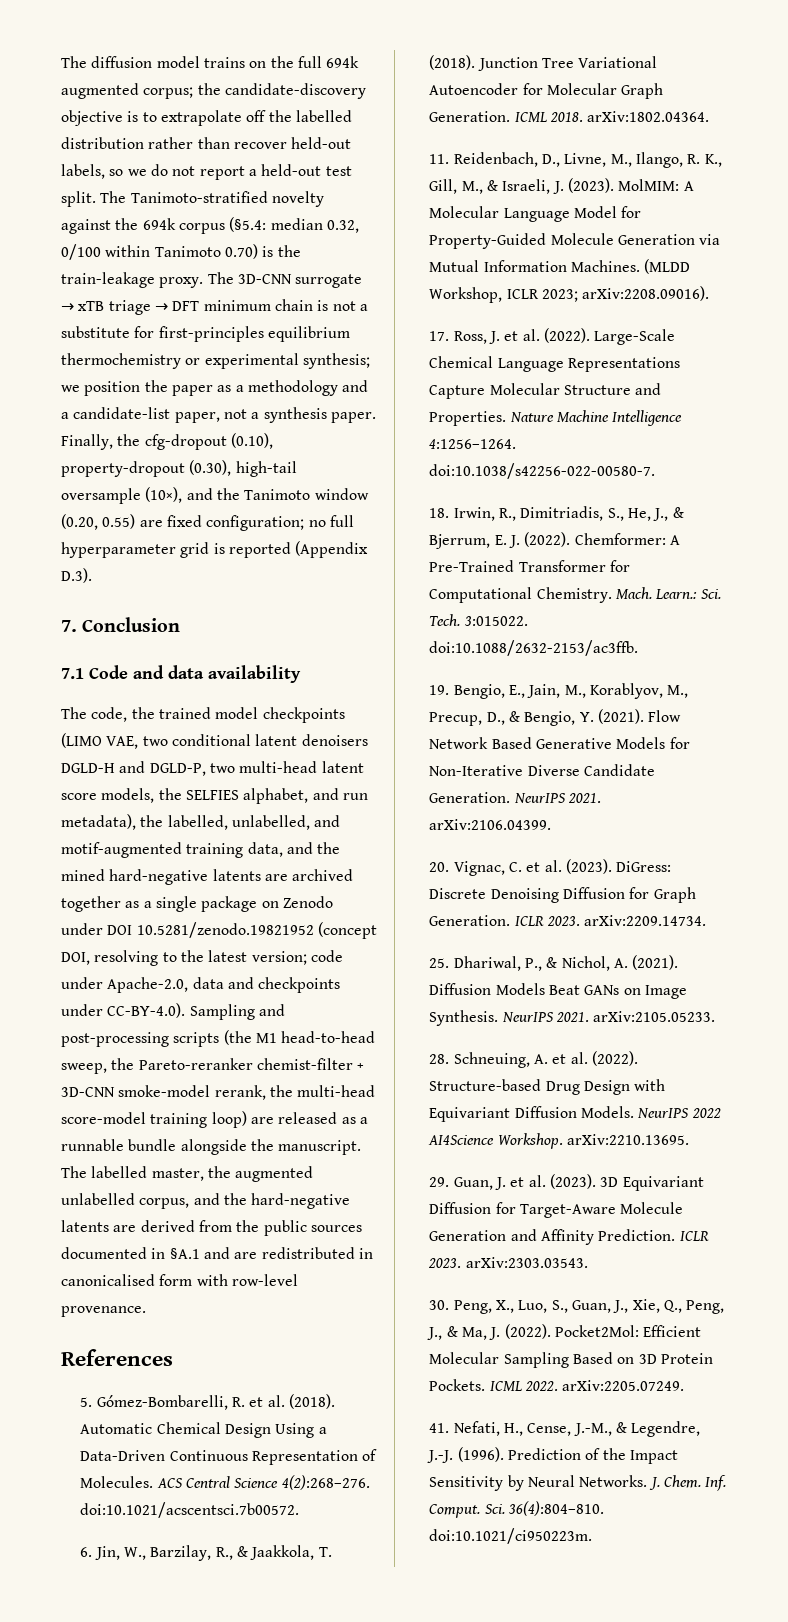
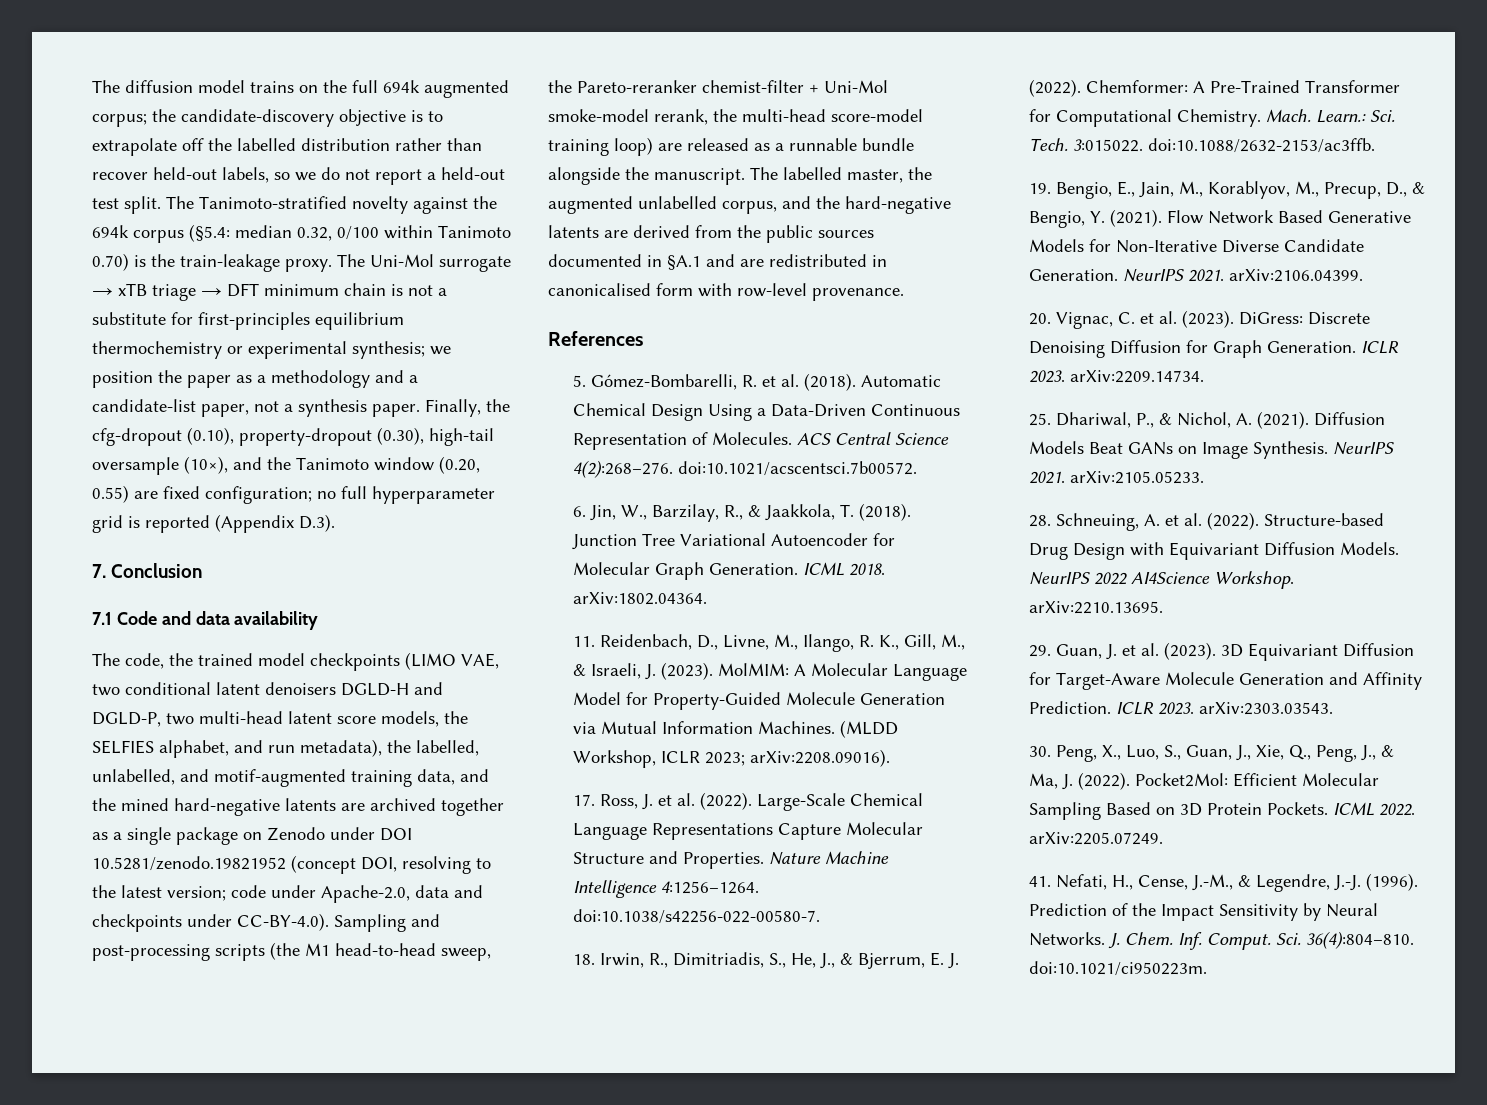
[237,274,292,284] 3D-CNN -> [370,254,434,267] Uni-Mol
[61,1087,115,1097] 3D-CNN -> [824,80,888,93] Uni-Mol

